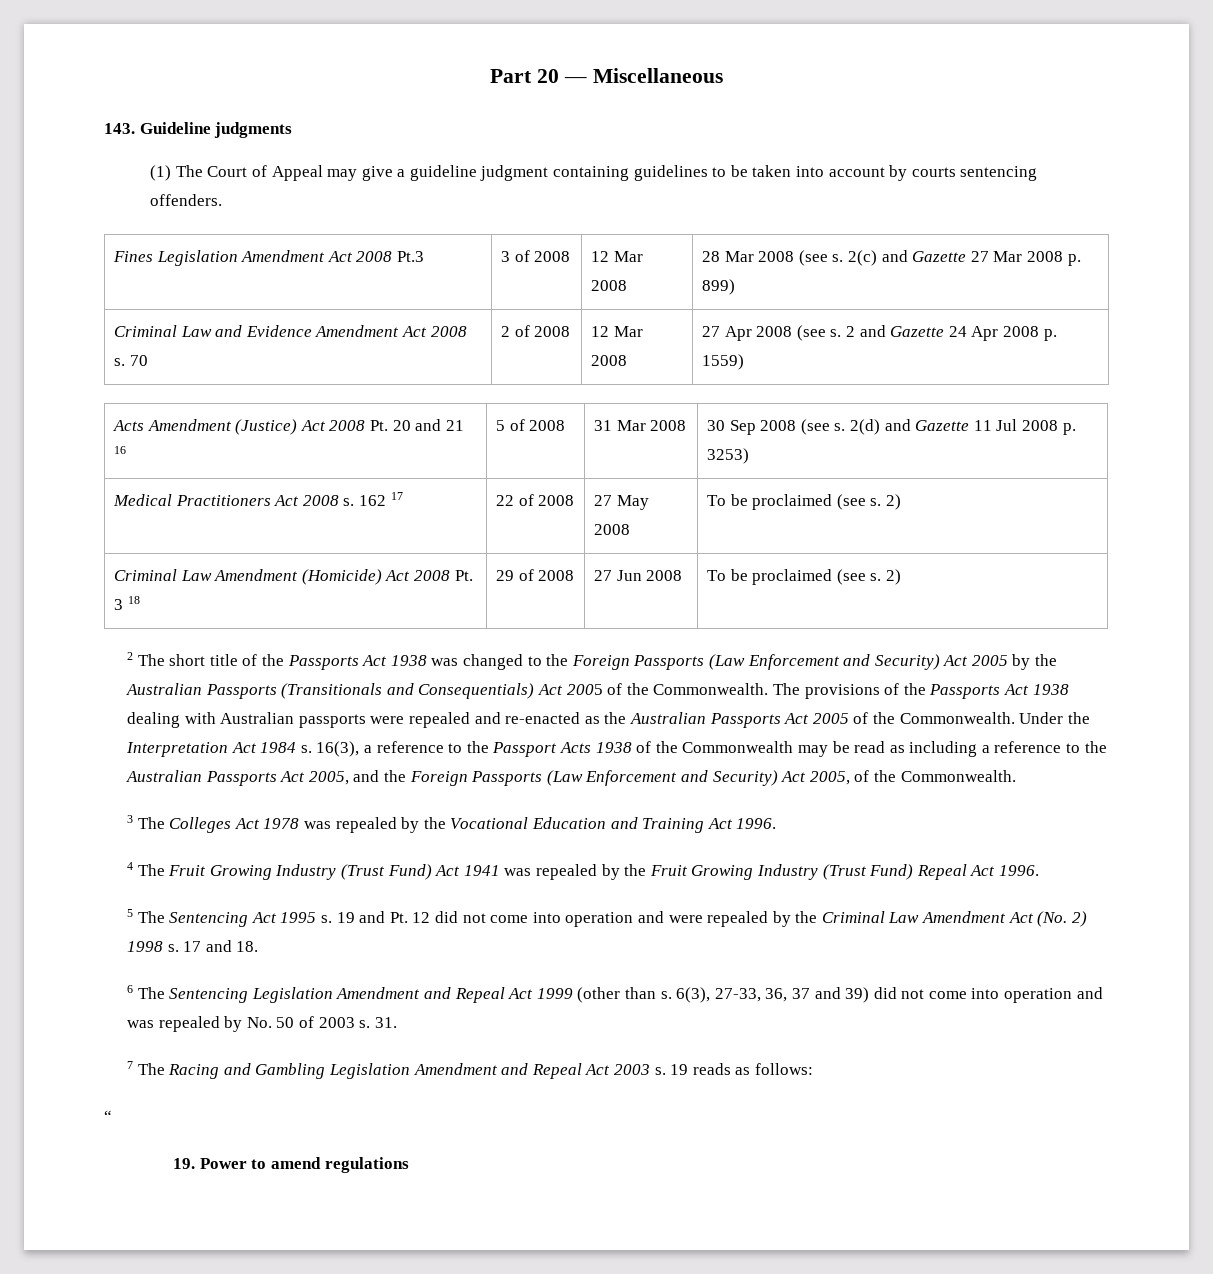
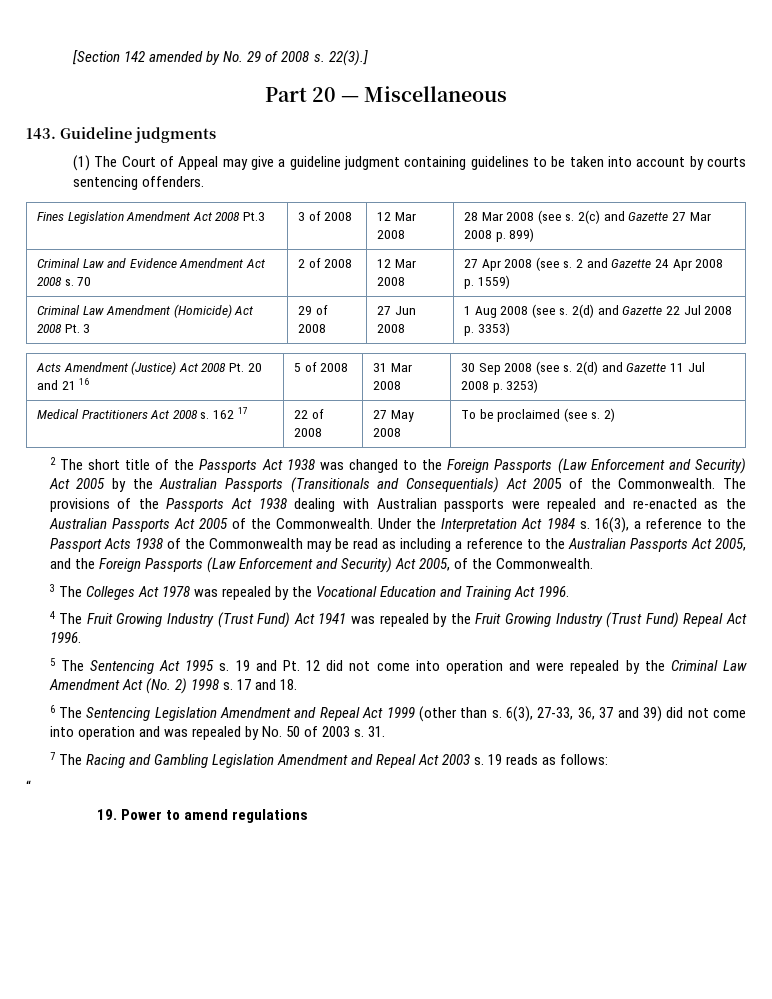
(490, 76) none -> [72,50,368,66] [Section 142 amended by No. 29 of 2008 s. 22(3).] //
(745, 362) none -> [36,304,254,318] [36,324,91,333] [297,305,328,315] [297,324,326,333] [376,306,416,315] [376,324,405,333] [463,304,733,318] [463,322,510,336] // Criminal Law Amendment (Homicide) Act 2008 Pt. 3 | 29 of 2008 | 27 Jun 2008 | 1 Aug 2008 (see s. 2(d) and Gazette 22 Jul 2008 p. 3353)
[114,569,473,585] [114,596,140,610] [496,569,575,581] [594,570,683,581] [707,569,902,585] // Criminal Law Amendment (Homicide) Act 2008 Pt. 3 18 | 29 of 2008 | 27 Jun 2008 | To be proclaimed (see s. 2) -> (616, 415) none

